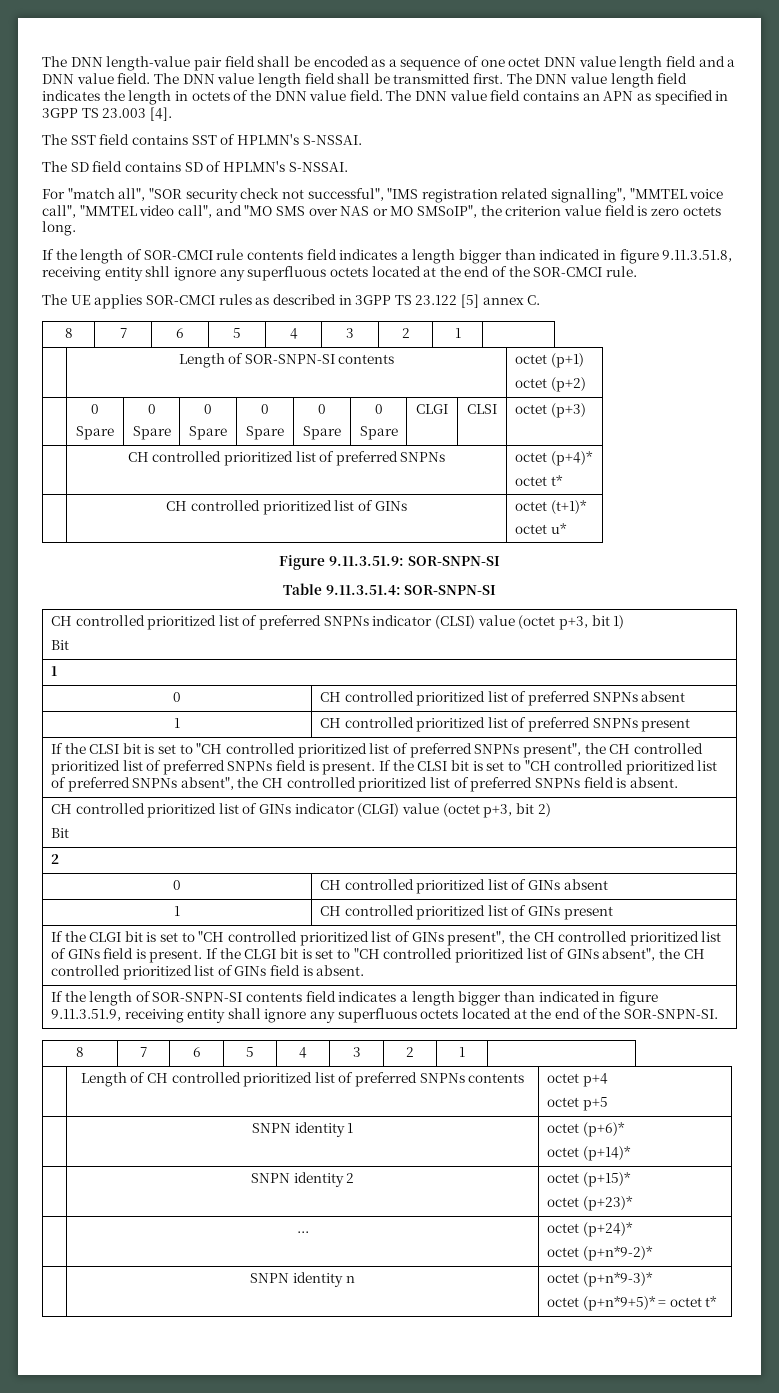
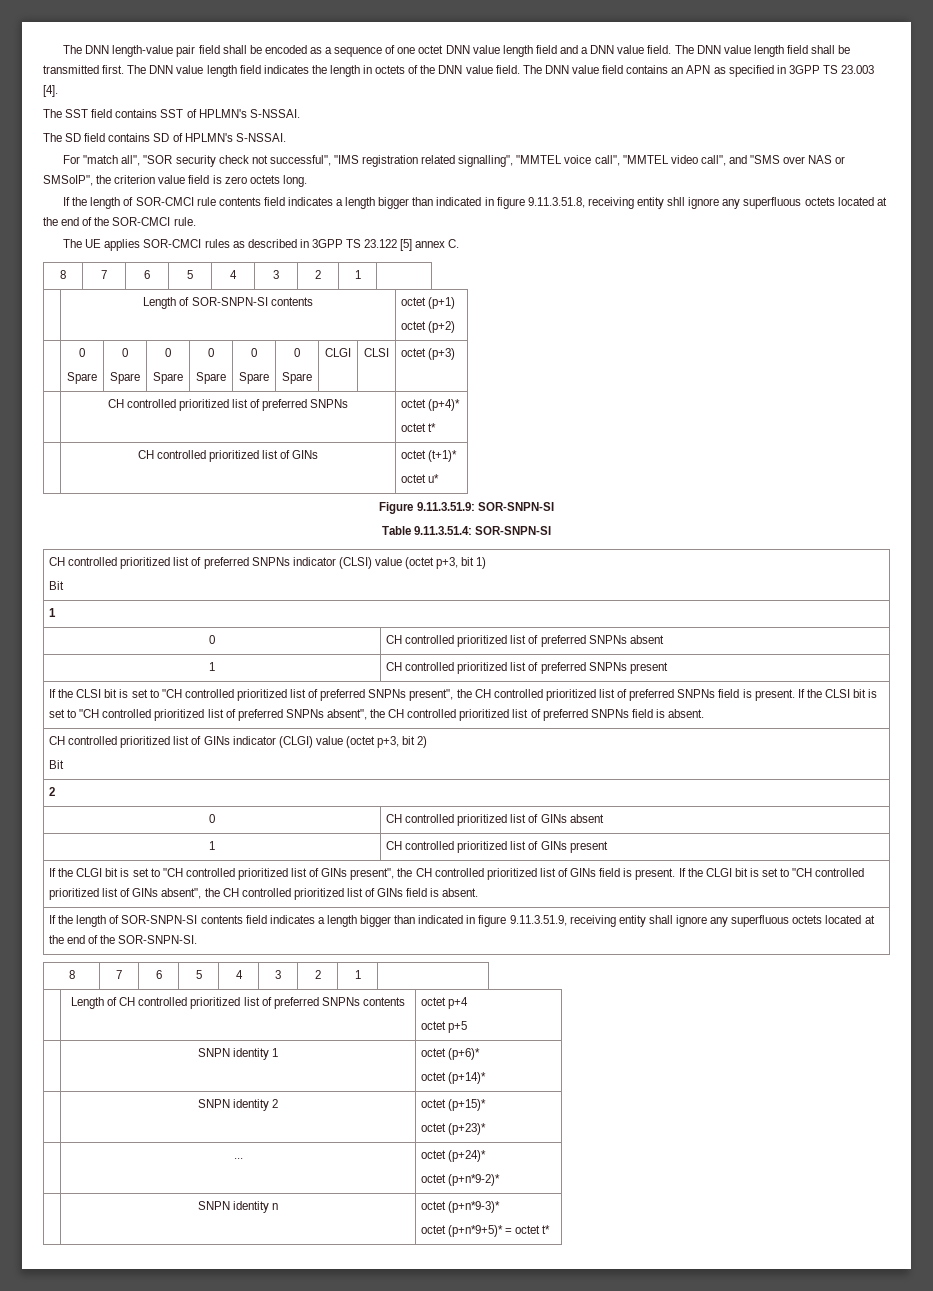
[244,205,305,216] "MO SMS -> [750,155,781,164] "SMS
[390,206,414,216] MO -> (846, 160) none

